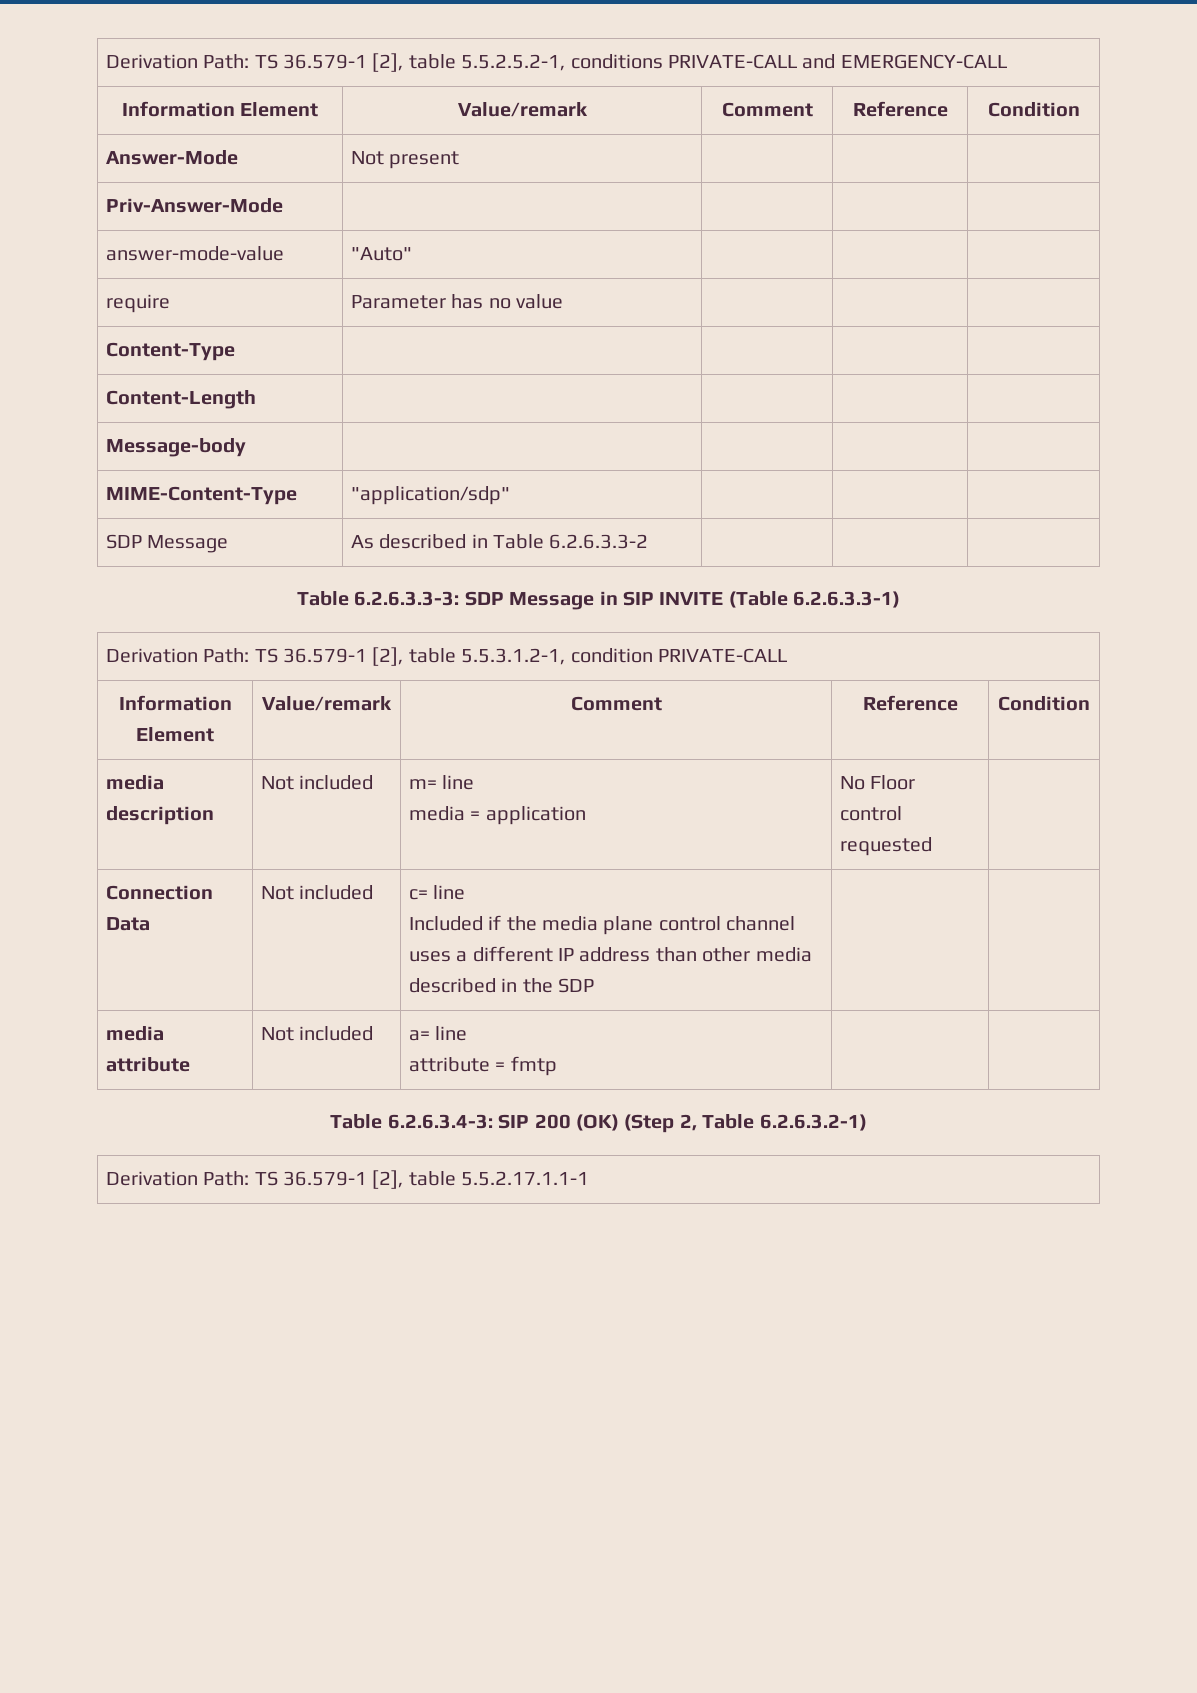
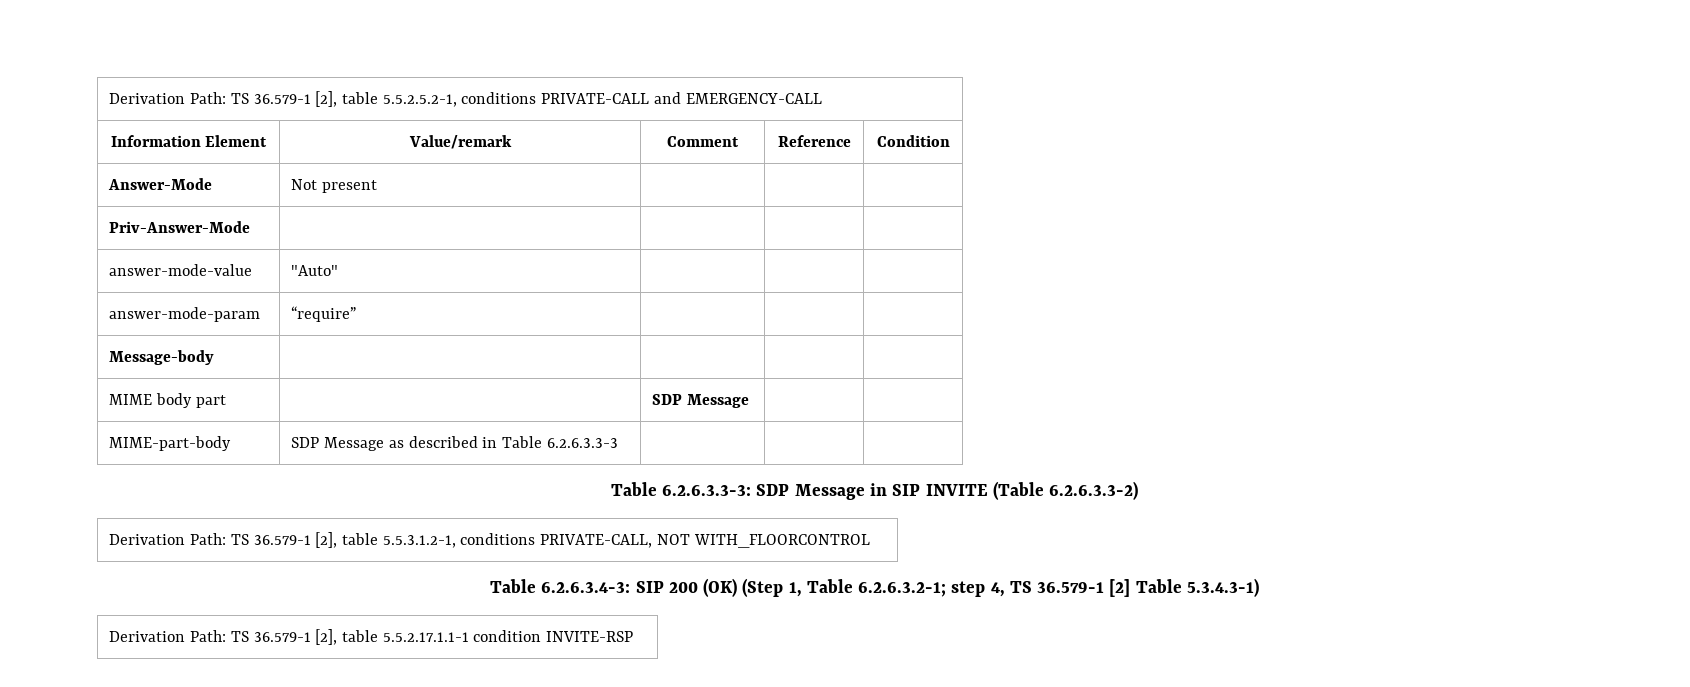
[105,294,170,313] [350,294,564,309] [105,342,235,361] [105,390,256,409] [105,438,246,457] [105,486,297,505] [350,486,510,505] [105,534,229,553] [350,535,374,549] require | Parameter has no value | | | // Content-Type | | | | // Content-Length | | | | // Message-body | | | | // MIME-Content-Type | "application/sdp" | | | // SDP Message | As -> [109,307,261,322] [291,306,357,322] [109,350,215,365] [109,393,226,408] [652,394,750,408] [109,436,232,451] [291,437,404,451] answer-mode-param | “require” | | | // Message-body | | | | // MIME body part | | SDP Message | | // MIME-part-body | SDP Message as
[549,534,649,549] 6.2.6.3.3-2 -> [546,438,618,448] 6.2.6.3.3-3
[793,591,901,608] 6.2.6.3.3-1) -> [1049,481,1139,500] 6.2.6.3.3-2)
[570,648,788,663] [118,695,232,711] [136,727,214,742] [262,696,392,711] [570,696,662,711] [862,695,958,711] [998,696,1090,711] [105,775,164,790] [105,806,214,825] [260,775,374,790] [408,775,475,790] [408,806,586,825] [839,775,916,790] [839,806,902,821] [839,837,932,856] [105,885,213,900] [105,917,150,931] [260,885,374,900] [408,885,466,900] [408,915,796,935] [408,946,812,962] [408,978,595,993] [105,1026,164,1041] [105,1057,190,1072] [260,1026,374,1041] [408,1026,468,1041] [408,1056,557,1076] condition PRIVATE-CALL // Information Element | Value/remark | Comment | Reference | Condition // media description | Not included | m= line // media = application | No Floor control requested | // Connection Data | Not included | c= line // Included if the media plane control channel uses a different IP address than other media described in the SDP | | // media attribute | Not included | a= line // attribute = fmtp | | -> [460,533,870,548] conditions PRIVATE-CALL, NOT WITH_FLOORCONTROL
[679,1114,867,1131] 2, Table 6.2.6.3.2-1) -> [788,578,1259,597] 1, Table 6.2.6.3.2-1; step 4, TS 36.579-1 [2] Table 5.3.4.3-1)
(590, 1178) none -> [473,630,634,642] condition INVITE-RSP

